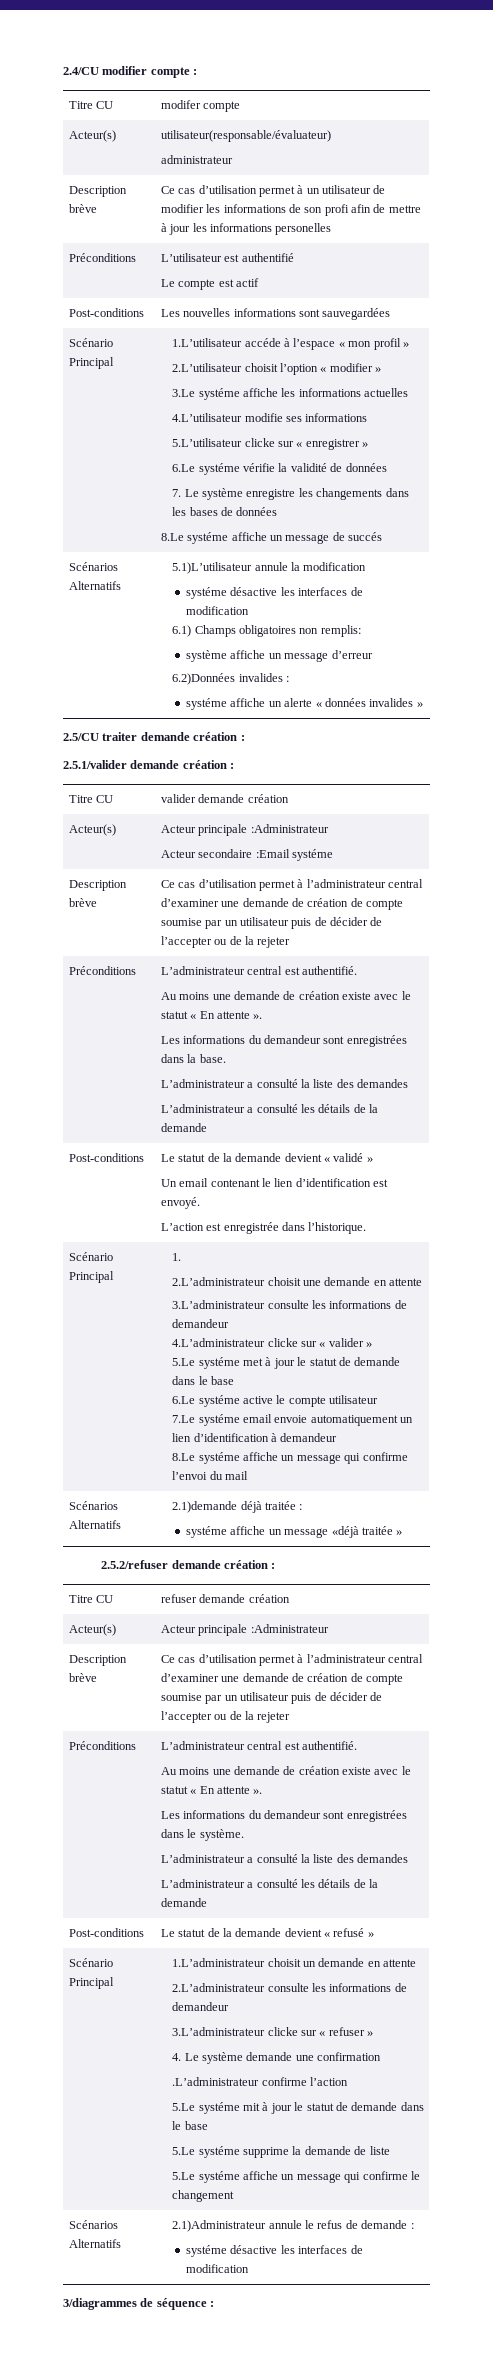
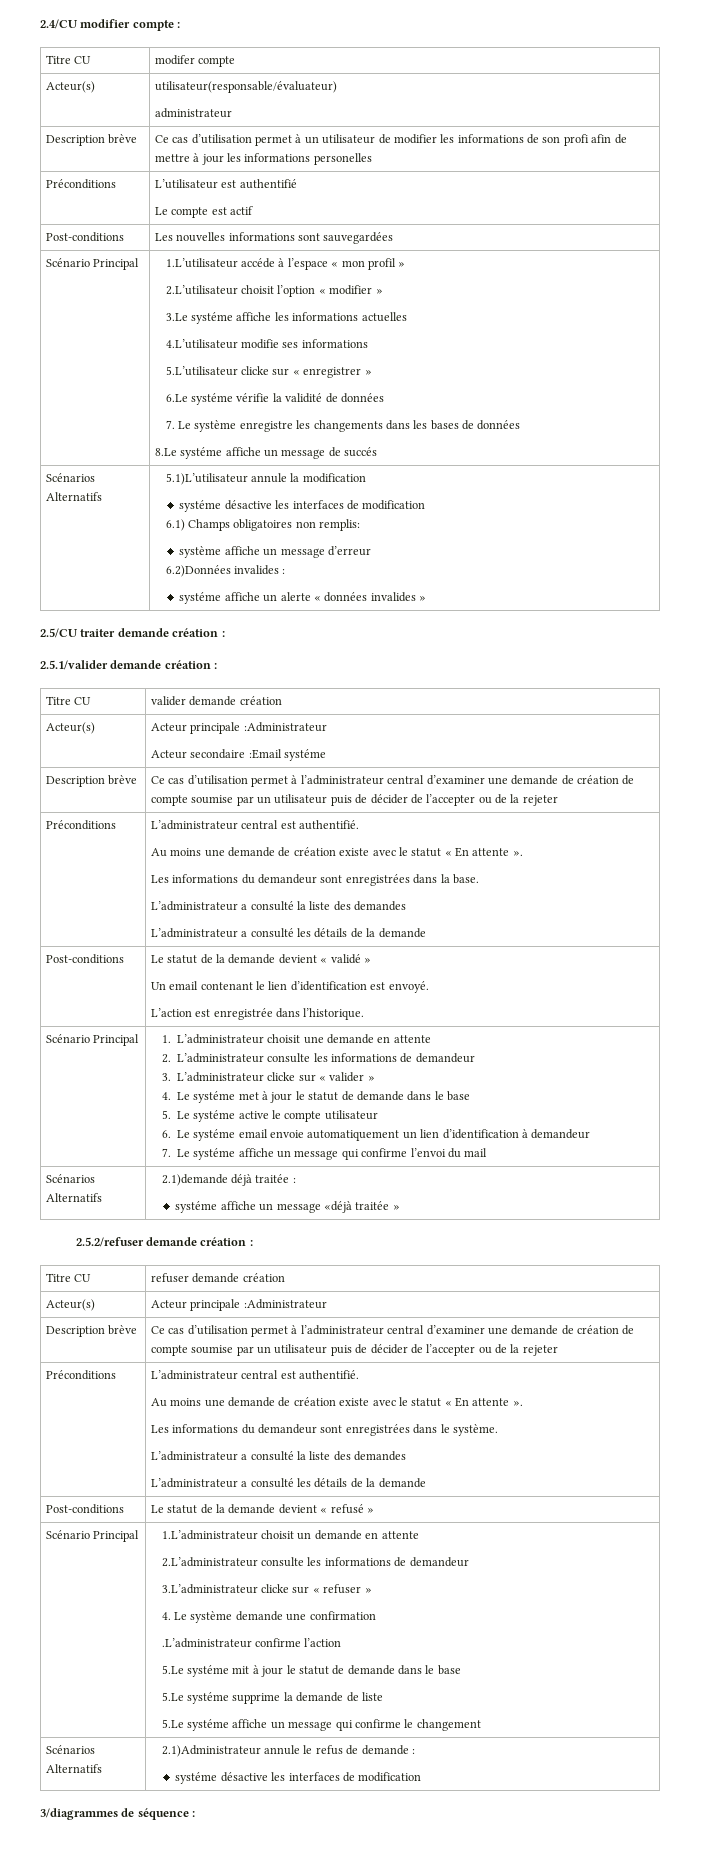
[172,1277,266,1286] // 2.L’administrateur -> [176,1034,264,1044] L’administrateur
[172,1300,407,1309] [172,1319,230,1328] [172,1338,266,1347] 3.L’administrateur consulte les informations de demandeur // 4.L’administrateur -> [161,1053,475,1063] [161,1072,264,1082] 2. L’administrateur consulte les informations de demandeur // 3. L’administrateur
[172,1358,196,1366] 5.Le -> [161,1092,190,1100] 4. Le
[172,1396,196,1404] 6.Le -> [161,1110,190,1119] 5. Le
[172,1415,196,1423] 7.Le -> [161,1130,190,1138] 6. Le
[172,1453,196,1461] 8.Le -> [161,1148,190,1157] 7. Le

